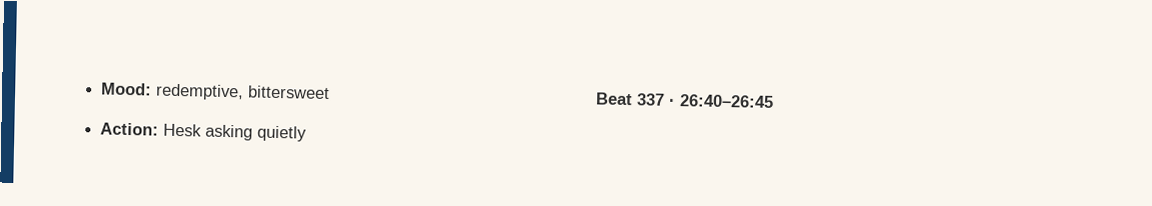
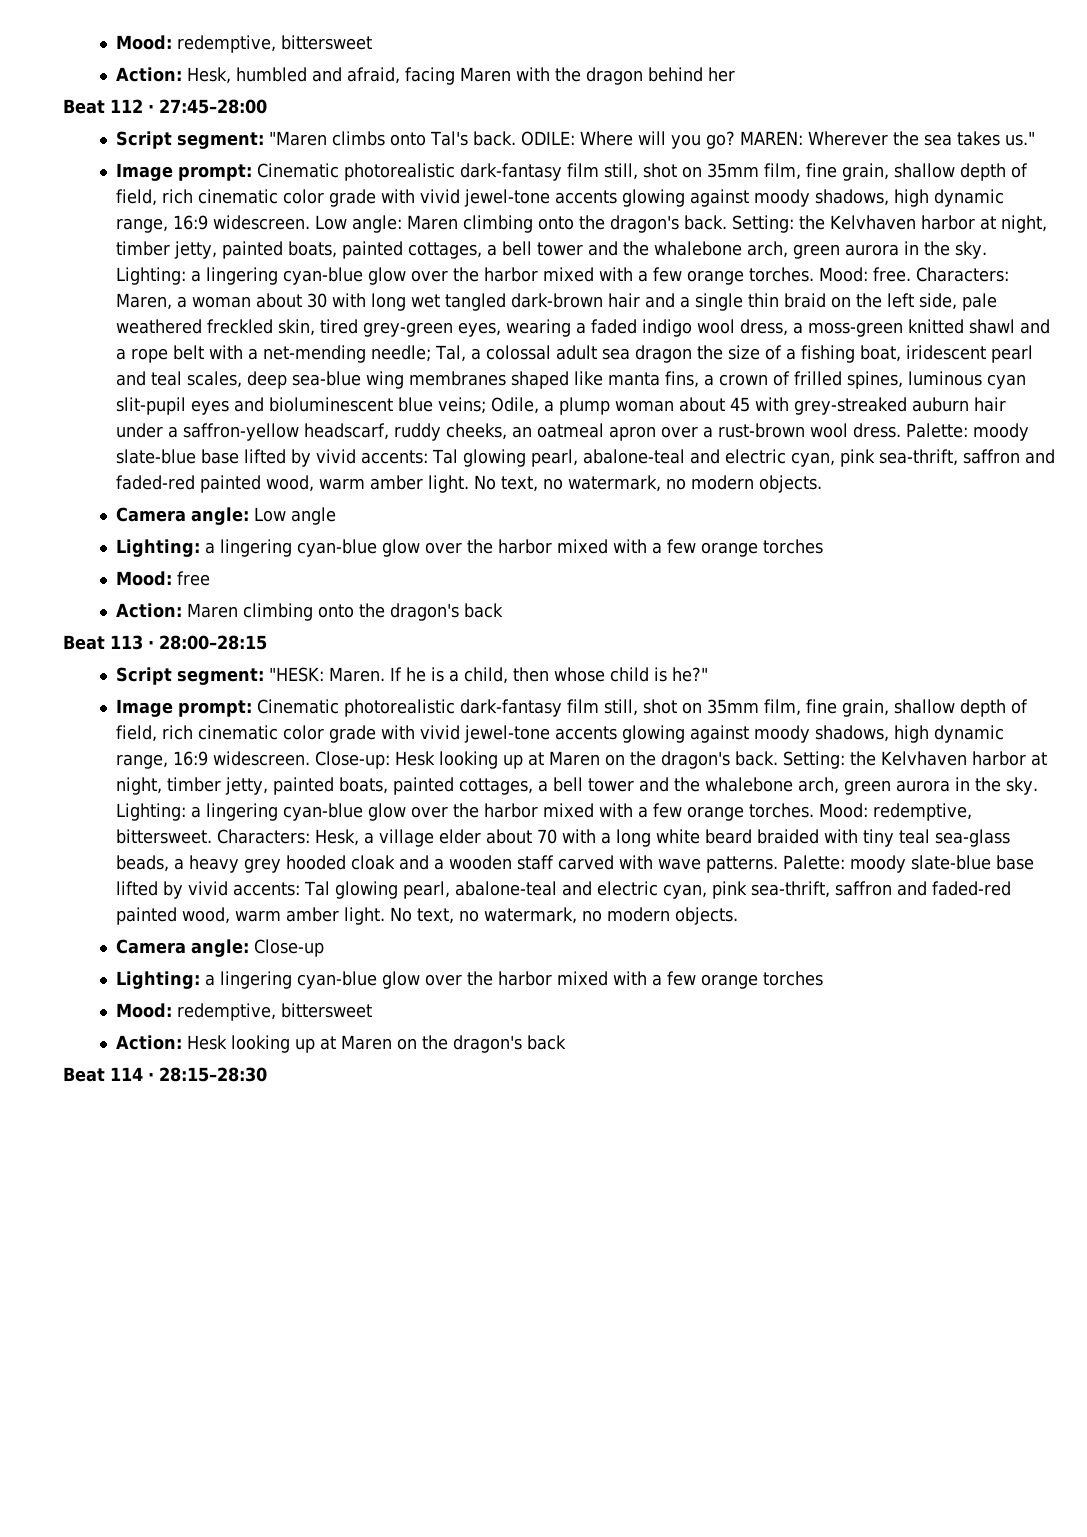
[101,82,331,101] [100,122,308,142] [595,92,774,108] Mood: redemptive, bittersweet // Action: Hesk asking quietly // Beat 337 · 26:40–26:45 -> [116,35,373,53] [116,67,736,85] [63,99,267,114] [116,131,1036,149] [116,163,1029,181] [116,189,1005,207] [116,215,1048,233] [116,241,988,259] [116,267,1010,285] [116,293,998,311] [116,319,1051,337] [116,345,1034,363] [116,371,1027,389] [116,397,1007,415] [116,423,1030,441] [116,449,1056,467] [116,475,823,493] [116,507,337,525] [116,539,824,557] [116,571,211,586] [116,603,504,621] [63,635,267,650] [116,667,709,685] [116,699,1029,717] [116,725,1005,743] [116,751,1048,769] [116,777,1039,795] [116,803,973,821] [116,829,1011,847] [116,855,1035,873] [116,881,1012,899] [116,907,739,925] [116,939,325,957] [116,971,824,989] [116,1003,373,1021] [116,1035,567,1053] [63,1067,267,1082] Mood: redemptive, bittersweet // Action: Hesk, humbled and afraid, facing Maren with the dragon behind her // Beat 112 · 27:45–28:00 // Script segment: "Maren climbs onto Tal's back. ODILE: Where will you go? MAREN: Wherever the sea takes us." // Image prompt: Cinematic photorealistic dark-fantasy film still, shot on 35mm film, fine grain, shallow depth of field, rich cinematic color grade with vivid jewel-tone accents glowing against moody shadows, high dynamic range, 16:9 widescreen. Low angle: Maren climbing onto the dragon's back. Setting: the Kelvhaven harbor at night, timber jetty, painted boats, painted cottages, a bell tower and the whalebone arch, green aurora in the sky. Lighting: a lingering cyan-blue glow over the harbor mixed with a few orange torches. Mood: free. Characters: Maren, a woman about 30 with long wet tangled dark-brown hair and a single thin braid on the left side, pale weathered freckled skin, tired grey-green eyes, wearing a faded indigo wool dress, a moss-green knitted shawl and a rope belt with a net-mending needle; Tal, a colossal adult sea dragon the size of a fishing boat, iridescent pearl and teal scales, deep sea-blue wing membranes shaped like manta fins, a crown of frilled spines, luminous cyan slit-pupil eyes and bioluminescent blue veins; Odile, a plump woman about 45 with grey-streaked auburn hair under a saffron-yellow headscarf, ruddy cheeks, an oatmeal apron over a rust-brown wool dress. Palette: moody slate-blue base lifted by vivid accents: Tal glowing pearl, abalone-teal and electric cyan, pink sea-thrift, saffron and faded-red painted wood, warm amber light. No text, no watermark, no modern objects. // Camera angle: Low angle // Lighting: a lingering cyan-blue glow over the harbor mixed with a few orange torches // Mood: free // Action: Maren climbing onto the dragon's back // Beat 113 · 28:00–28:15 // Script segment: "HESK: Maren. If he is a child, then whose child is he?" // Image prompt: Cinematic photorealistic dark-fantasy film still, shot on 35mm film, fine grain, shallow depth of field, rich cinematic color grade with vivid jewel-tone accents glowing against moody shadows, high dynamic range, 16:9 widescreen. Close-up: Hesk looking up at Maren on the dragon's back. Setting: the Kelvhaven harbor at night, timber jetty, painted boats, painted cottages, a bell tower and the whalebone arch, green aurora in the sky. Lighting: a lingering cyan-blue glow over the harbor mixed with a few orange torches. Mood: redemptive, bittersweet. Characters: Hesk, a village elder about 70 with a long white beard braided with tiny teal sea-glass beads, a heavy grey hooded cloak and a wooden staff carved with wave patterns. Palette: moody slate-blue base lifted by vivid accents: Tal glowing pearl, abalone-teal and electric cyan, pink sea-thrift, saffron and faded-red painted wood, warm amber light. No text, no watermark, no modern objects. // Camera angle: Close-up // Lighting: a lingering cyan-blue glow over the harbor mixed with a few orange torches // Mood: redemptive, bittersweet // Action: Hesk looking up at Maren on the dragon's back // Beat 114 · 28:15–28:30

